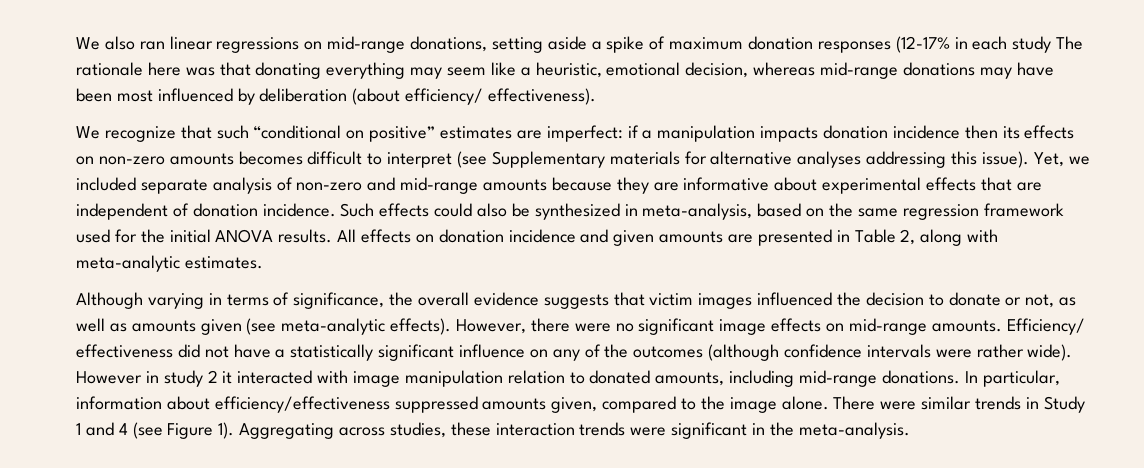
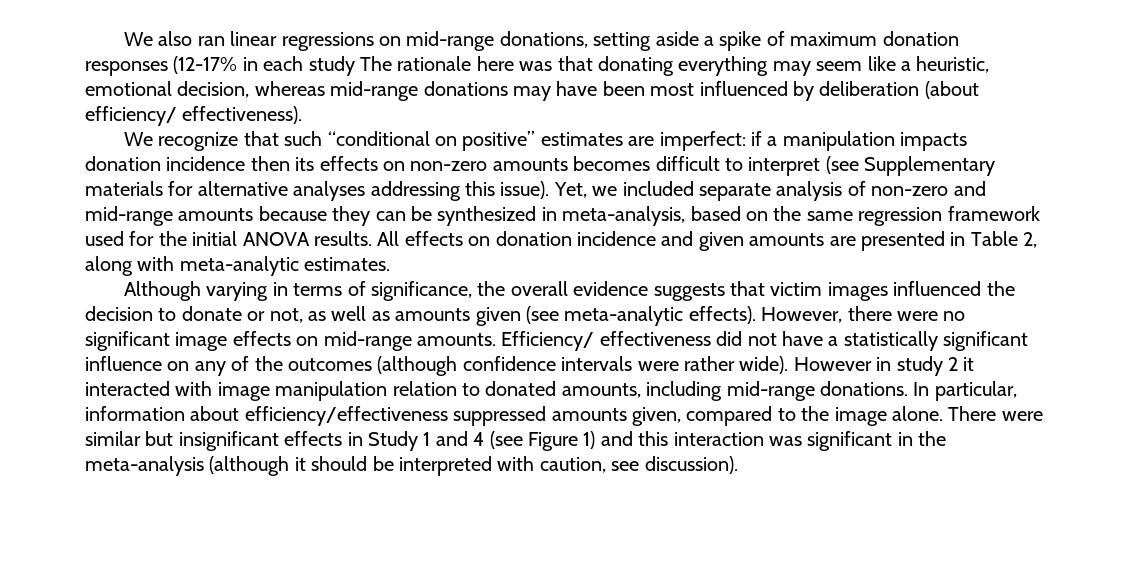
[653,177,1042,194] [76,203,508,220] are informative about experimental effects that are independent of donation incidence. Such effects could also -> [375,211,406,221] can
[975,396,1022,410] trends -> [145,431,343,451] but insignificant effects
[218,422,910,439] 1). Aggregating across studies, these interaction trends were significant in the meta-analysis. -> [583,431,947,451] [85,456,738,476] 1) and this interaction was significant in the meta-analysis (although it should be interpreted with caution, see discussion).

